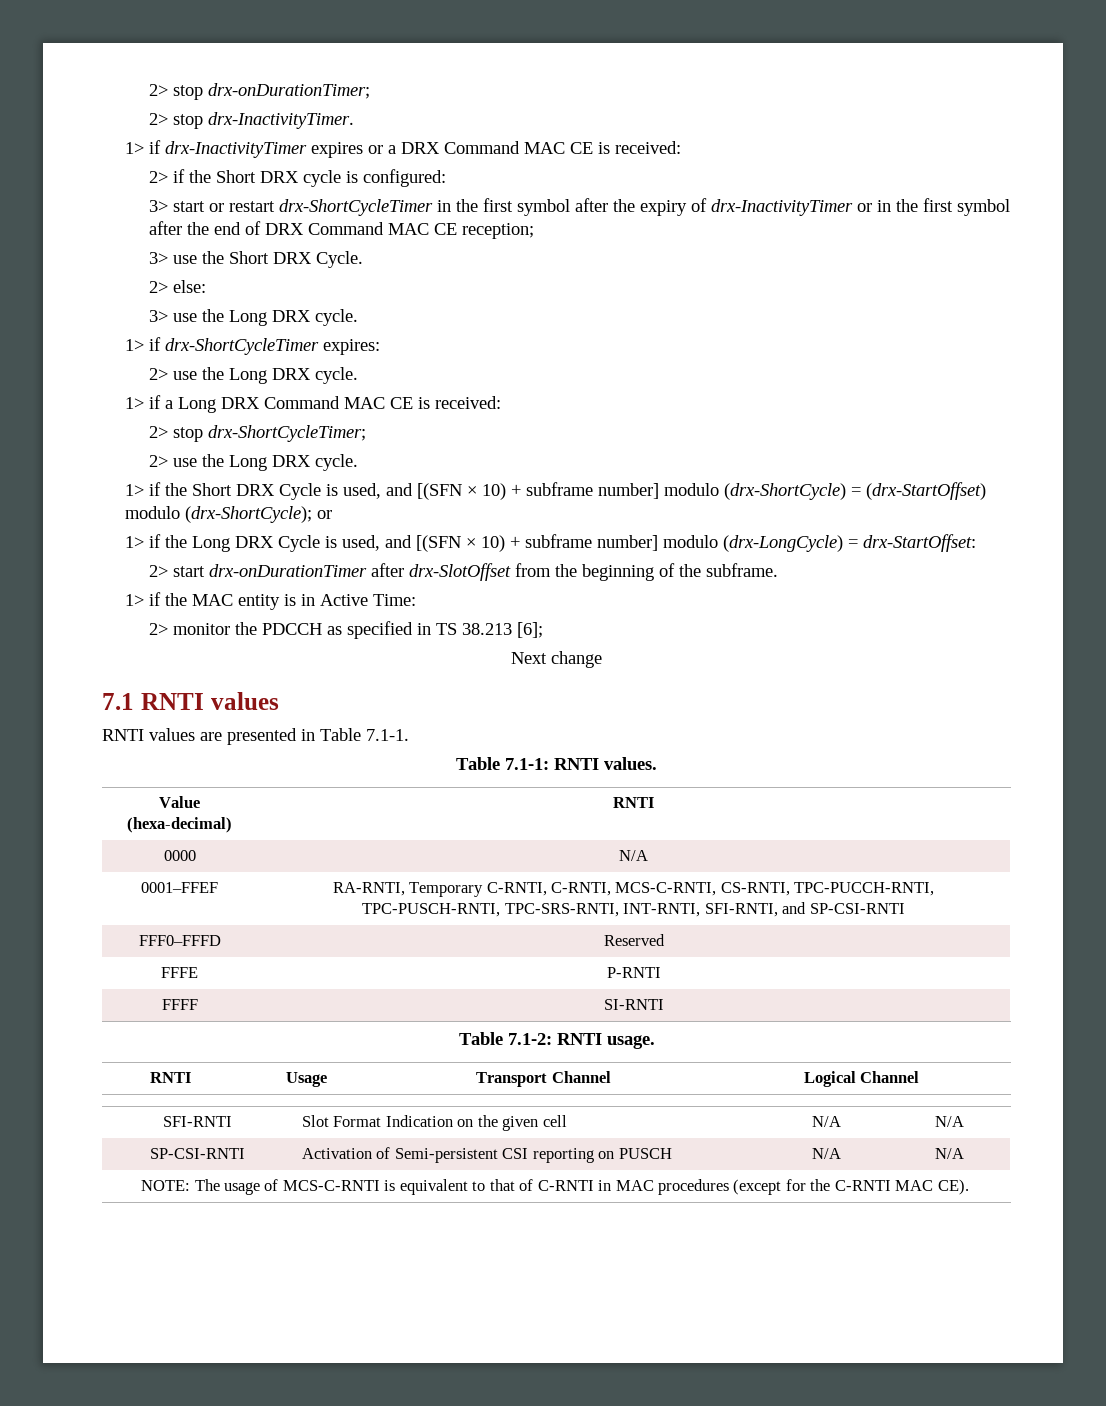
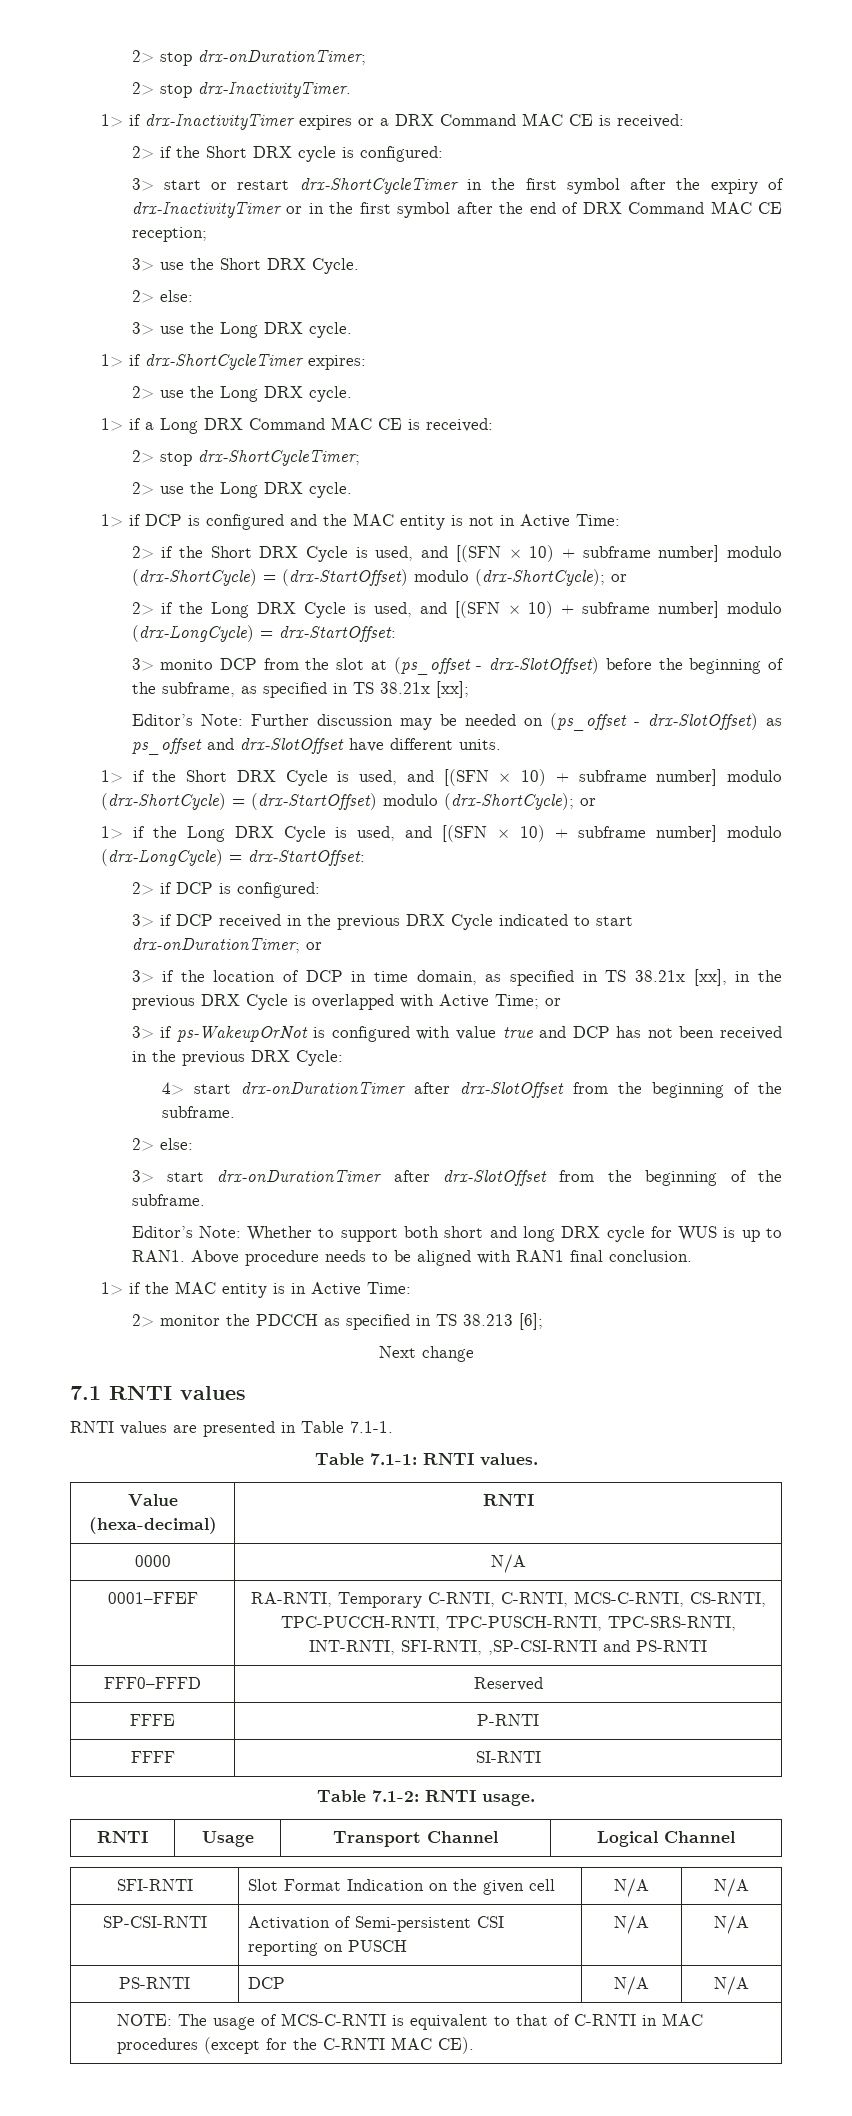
(358, 462) none -> [100,513,620,530] [131,545,782,562] [131,569,627,586] [131,601,782,618] [131,625,396,642] [131,657,784,675] [131,681,469,698] [131,713,783,731] [131,738,501,755] // 1> if DCP is configured and the MAC entity is not in Active Time: // 2> if the Short DRX Cycle is used, and [(SFN × 10) + subframe number] modulo (drx-ShortCycle) = (drx-StartOffset) modulo (drx-ShortCycle); or // 2> if the Long DRX Cycle is used, and [(SFN × 10) + subframe number] modulo (drx-LongCycle) = drx-StartOffset: // 3> monito DCP from the slot at (ps_offset - drx-SlotOffset) before the beginning of the subframe, as specified in TS 38.21x [xx]; // Editor’s Note: Further discussion may be needed on (ps_offset - drx-SlotOffset) as ps_offset and drx-SlotOffset have different units.
(168, 571) none -> [159,882,320,898] [131,914,633,930] [131,938,322,953] [131,969,782,986] [131,994,561,1010] [131,1026,782,1042] [131,1050,343,1066] [162,1082,185,1095] if DCP is configured: // 3> if DCP received in the previous DRX Cycle indicated to start drx-onDurationTimer; or // 3> if the location of DCP in time domain, as specified in TS 38.21x [xx], in the previous DRX Cycle is overlapped with Active Time; or // 3> if ps-WakeupOrNot is configured with value true and DCP has not been received in the previous DRX Cycle: // 4>
(778, 570) none -> [131,1138,193,1151] [131,1170,782,1186] [131,1194,205,1206] [131,1226,783,1242] [131,1250,692,1266] // 2> else: // 3> start drx-onDurationTimer after drx-SlotOffset from the beginning of the subframe. // Editor’s Note: Whether to support both short and long DRX cycle for WUS is up to RAN1. Above procedure needs to be aligned with RAN1 final conclusion.
[782,902,905,914] and SP-CSI-RNTI -> [488,1640,708,1655] ,SP-CSI-RNTI and PS-RNTI
(964, 1153) none -> [119,1977,190,1989] [248,1977,286,1989] [614,1976,649,1995] [714,1976,749,1995] // PS-RNTI | DCP | N/A | N/A

